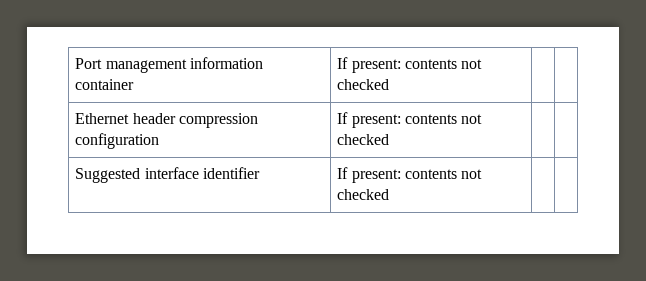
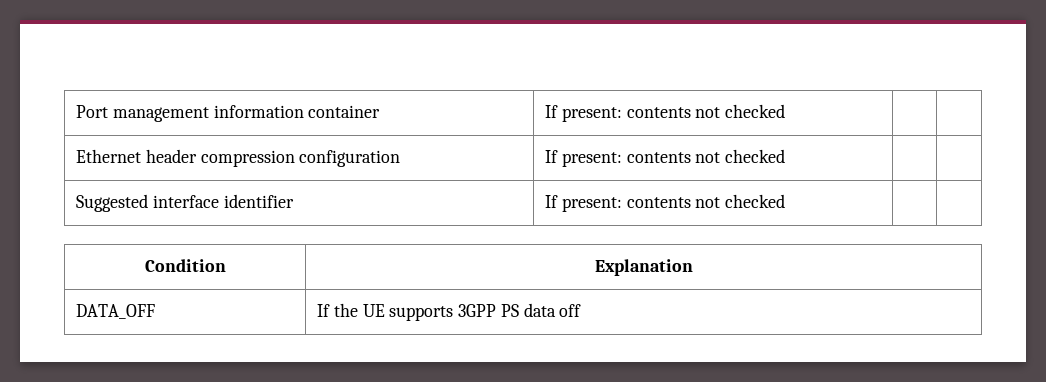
(390, 194) none -> [144,259,226,272] [594,259,693,276] [76,304,156,319] [317,303,582,321] // Condition | Explanation // DATA_OFF | If the UE supports 3GPP PS data off

